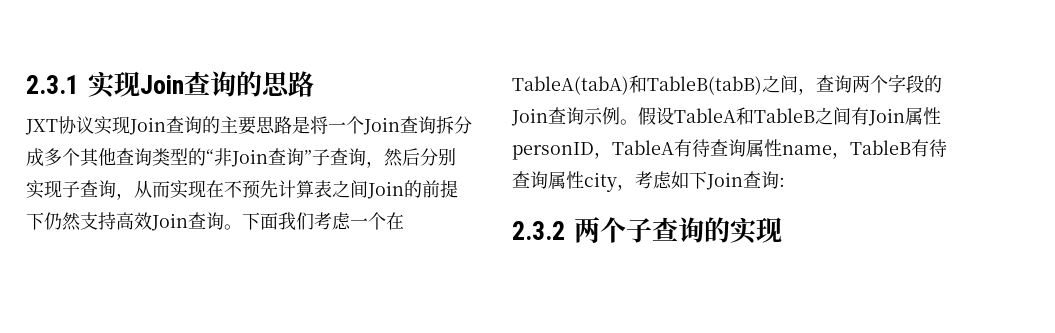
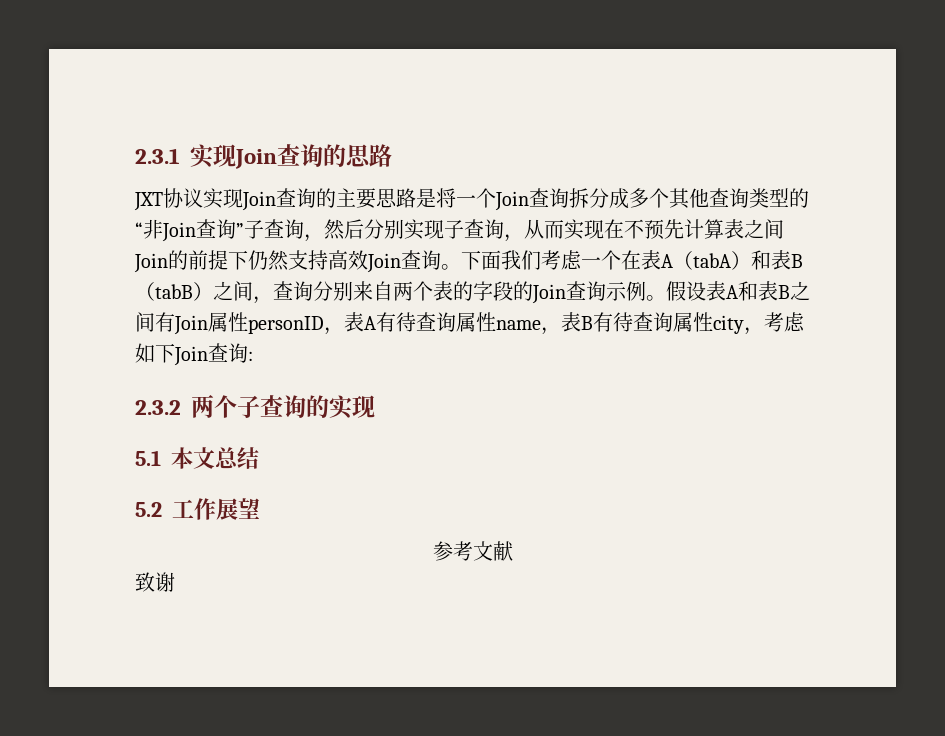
[512,75,888,95] TableA(tabA)和TableB(tabB)之间，查询两个 -> [641,250,803,270] [135,281,473,304] 表A（tabA）和表B（tabB）之间，查询分别来自两个表的
[674,107,815,125] TableA和TableB -> [706,281,790,301] 表A和表B
[612,140,674,155] TableA -> [344,312,376,332] 表A
[850,140,911,155] TableB -> [561,312,593,332] 表B
(782, 230) none -> [135,447,259,469] [135,498,260,520] [432,541,513,561] [135,572,175,592] // 5.1本文总结 // 5.2工作展望 // 参考文献 // 致谢

